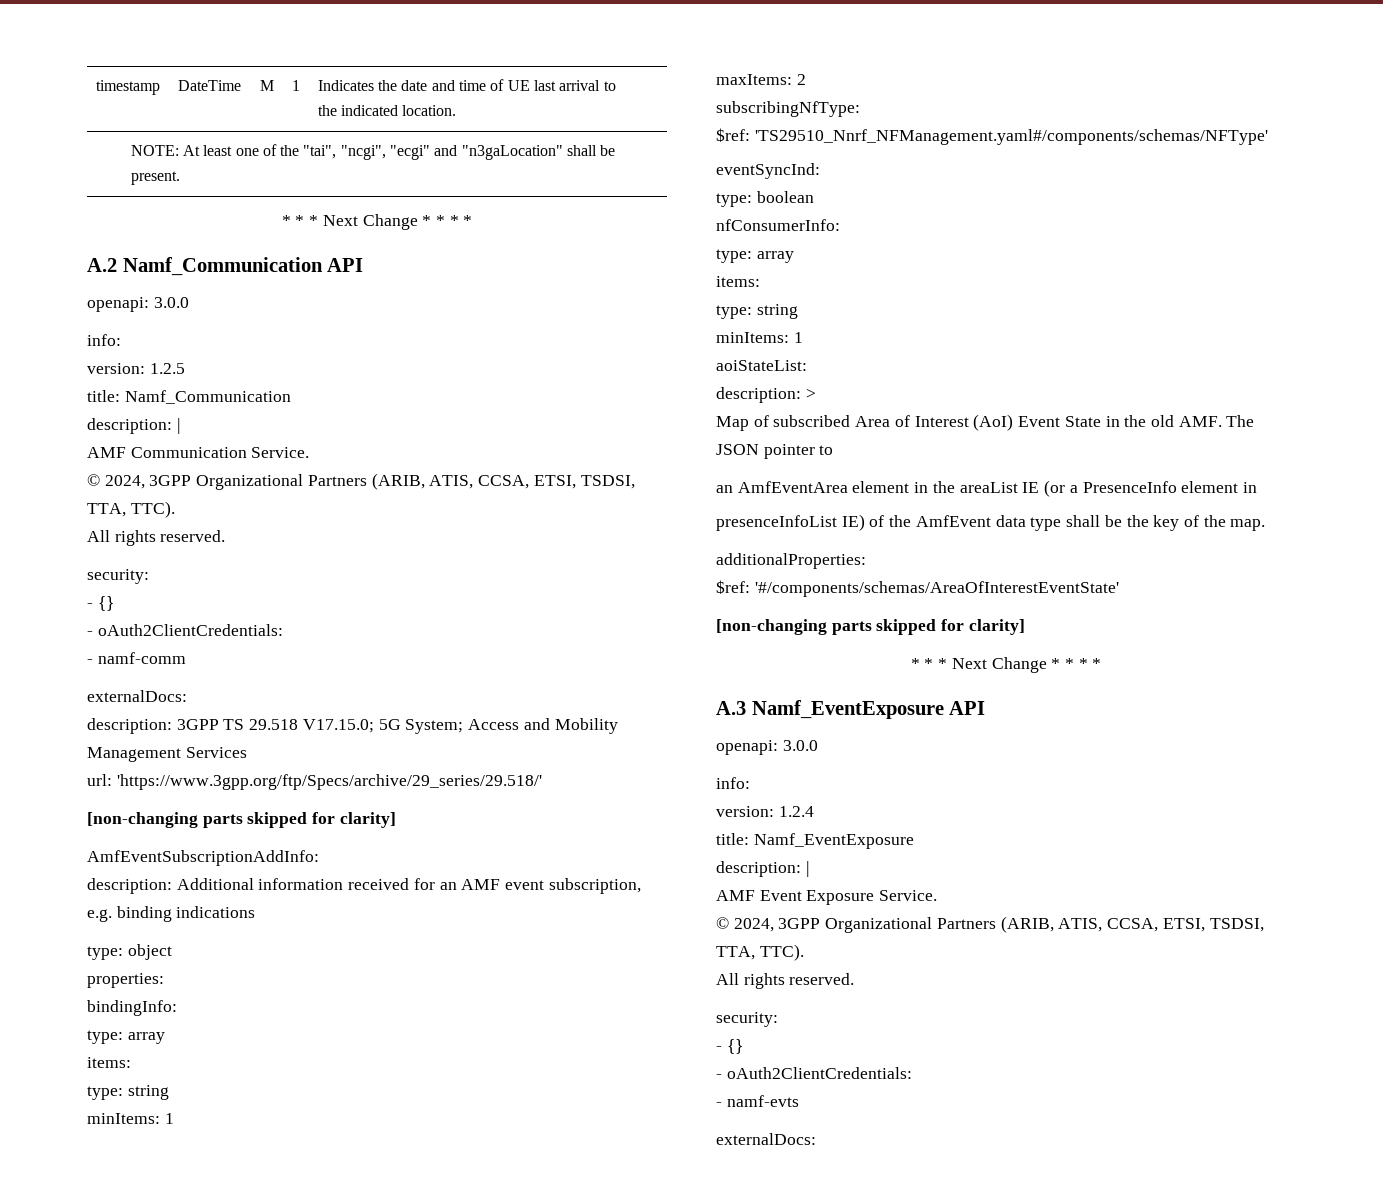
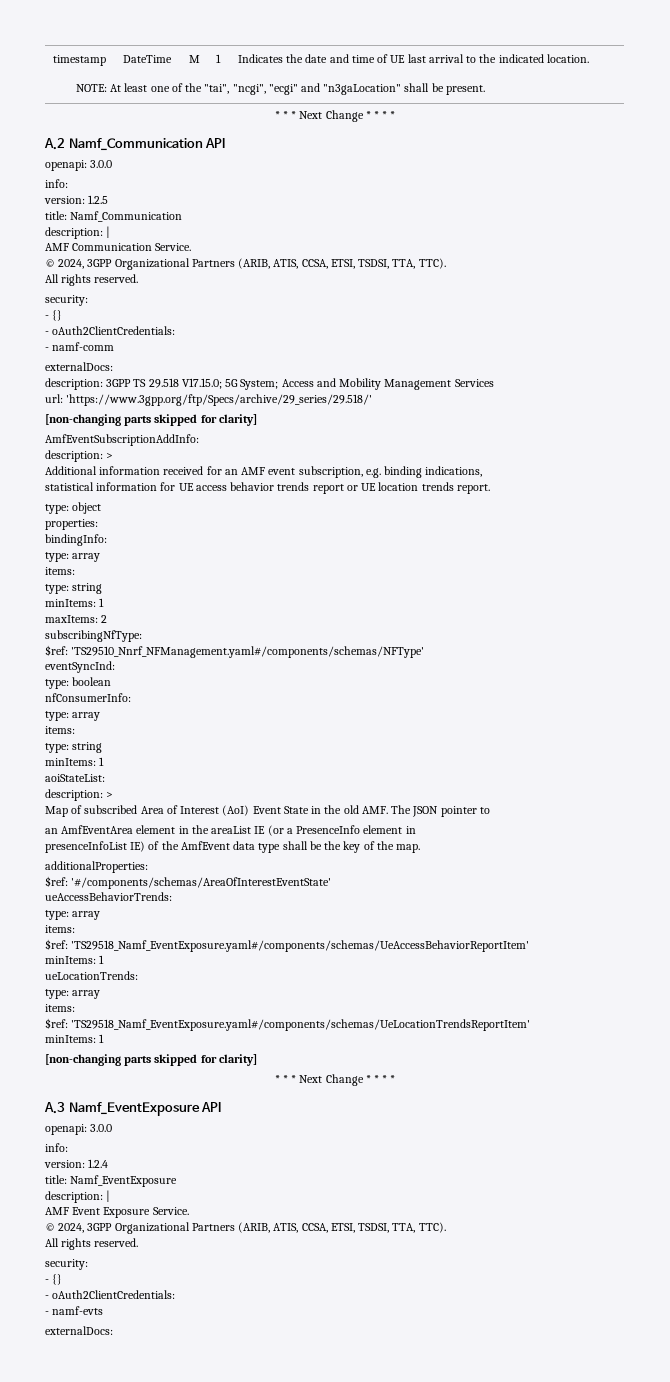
(172, 886) none -> [106,453,114,459] > //
[176,906,256,918] indications -> [425,466,483,477] [45,482,490,494] indications, // statistical information for UE access behavior trends report or UE location trends report.
(1119, 589) none -> [45,892,172,901] [45,910,101,920] [45,925,75,933] [45,939,530,952] [45,955,105,964] [45,971,138,980] [45,989,101,999] [45,1004,75,1012] [45,1018,531,1031] [45,1034,105,1043] // ueAccessBehaviorTrends: // type: array // items: // $ref: 'TS29518_Namf_EventExposure.yaml#/components/schemas/UeAccessBehaviorReportItem' // minItems: 1 // ueLocationTrends: // type: array // items: // $ref: 'TS29518_Namf_EventExposure.yaml#/components/schemas/UeLocationTrendsReportItem' // minItems: 1

